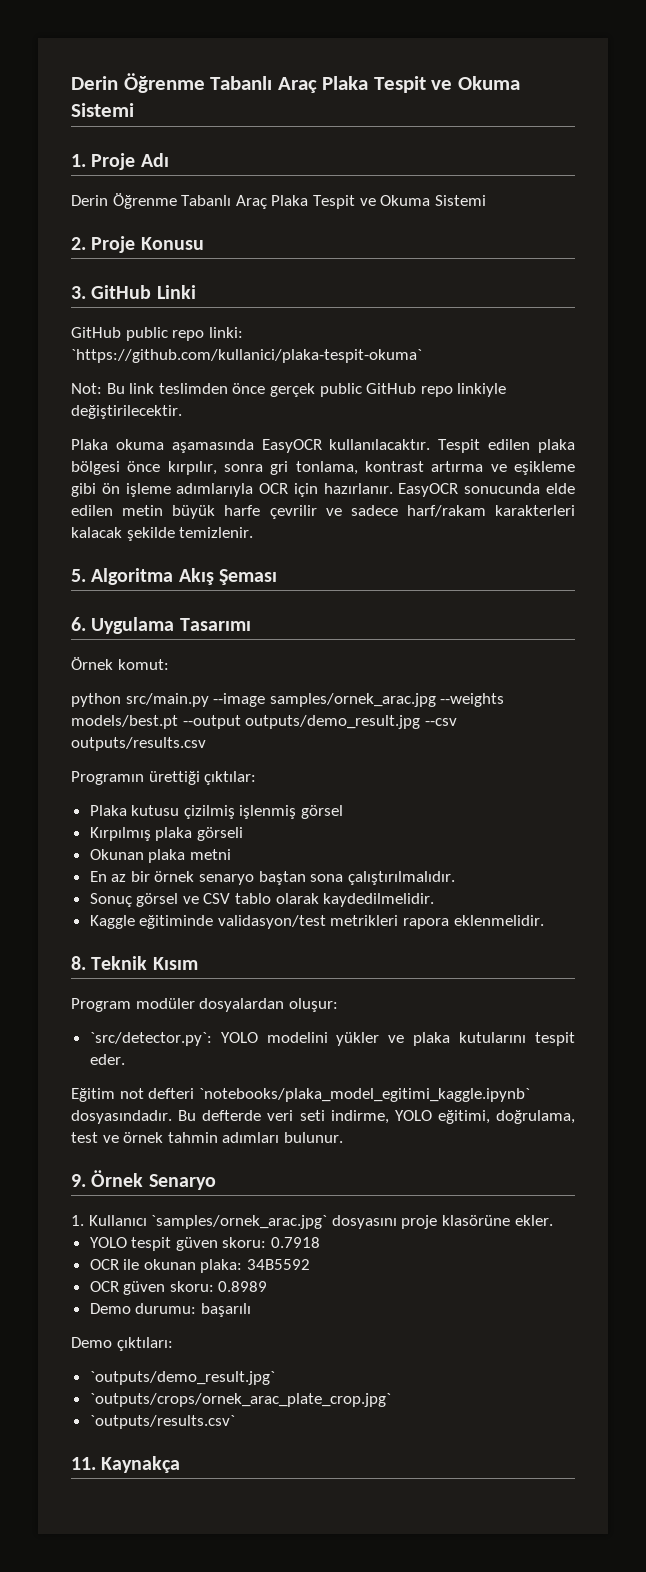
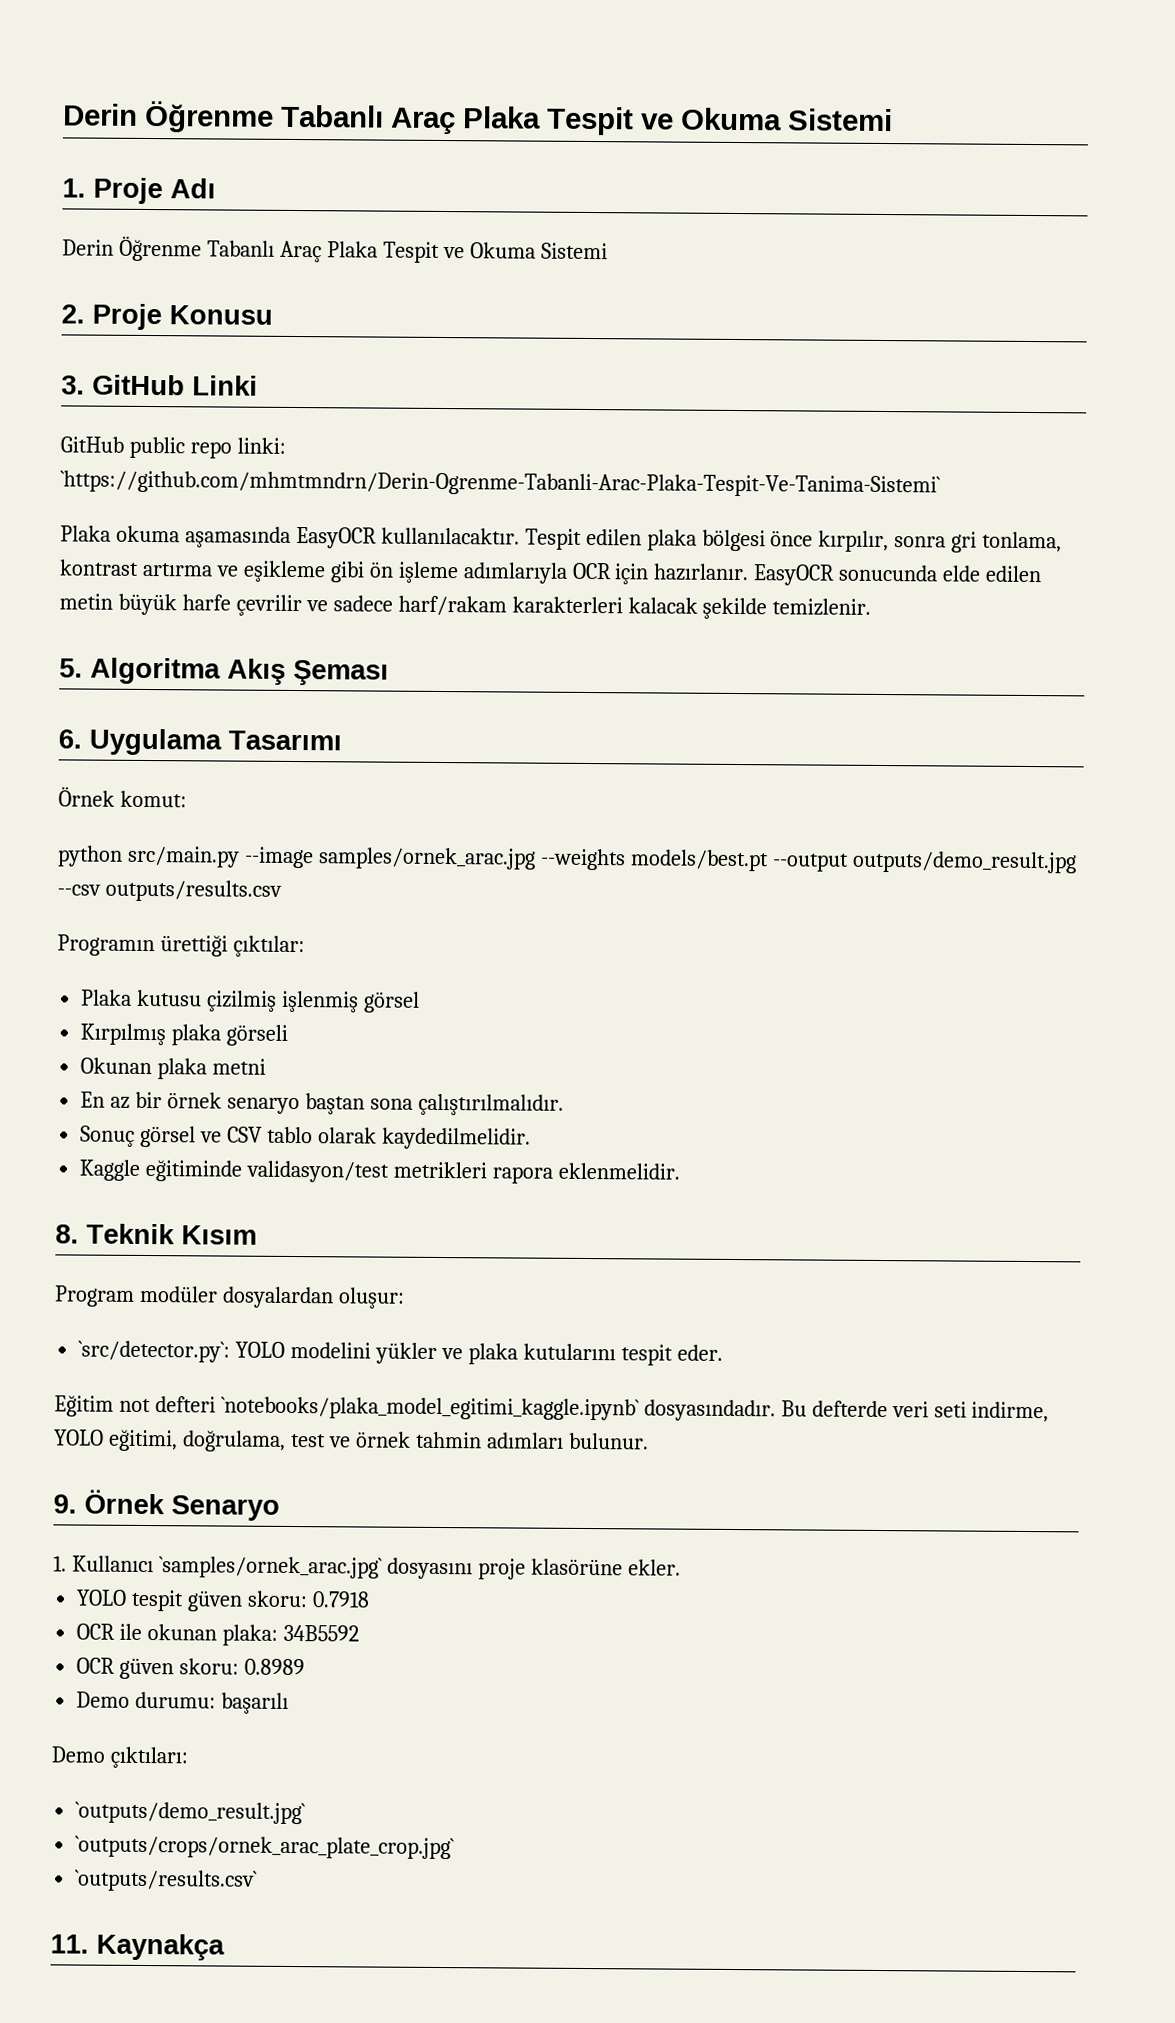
[71,349,422,363] [71,383,507,397] [71,405,182,419] `https://github.com/kullanici/plaka-tespit-okuma` // Not: Bu link teslimden önce gerçek public GitHub repo linkiyle değiştirilecektir. -> [60,470,941,498] `https://github.com/mhmtmndrn/Derin-Ogrenme-Tabanli-Arac-Plaka-Tespit-Ve-Tanima-Sistemi`

